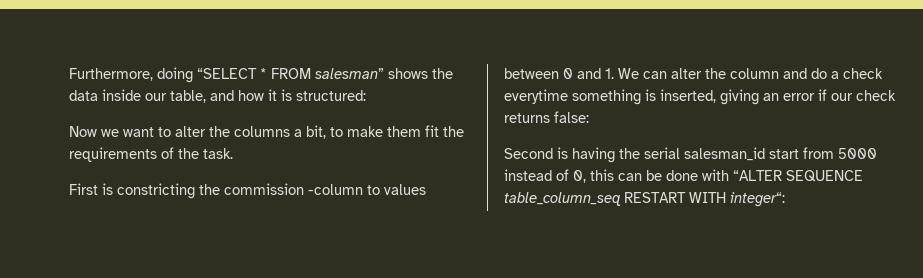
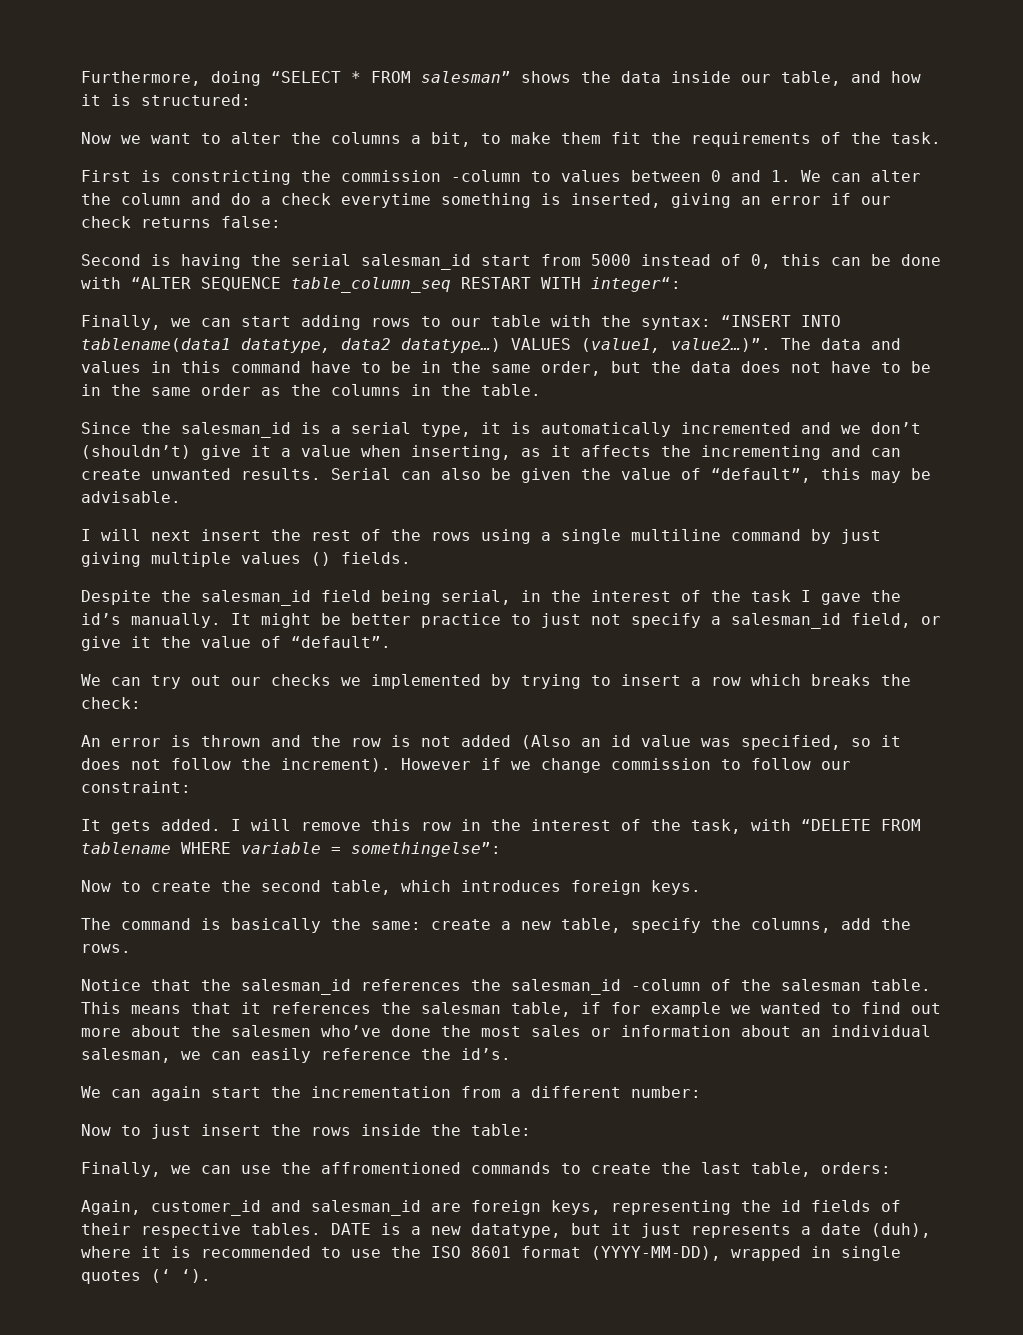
(785, 199) none -> [81,315,841,330] [81,338,901,353] [81,361,931,376] [81,384,541,396] [81,422,921,438] [81,445,901,460] [81,468,931,483] [81,491,181,503] [81,529,881,544] [81,552,411,567] [81,590,901,606] [81,613,941,629] [81,636,391,651] [81,674,911,689] [81,697,141,709] [81,735,901,750] [81,758,851,773] [81,781,191,793] [81,819,921,834] [81,842,501,857] [81,880,701,895] [81,918,911,933] [81,944,131,953] [81,979,931,995] [81,1002,941,1017] [81,1025,931,1037] [81,1048,511,1063] [81,1086,701,1101] [81,1124,531,1139] [81,1162,891,1177] [81,1200,901,1216] [81,1223,931,1238] [81,1246,901,1261] [81,1269,211,1284] // Finally, we can start adding rows to our table with the syntax: “INSERT INTO tablename(data1 datatype, data2 datatype…) VALUES (value1, value2…)”. The data and values in this command have to be in the same order, but the data does not have to be in the same order as the columns in the table. // Since the salesman_id is a serial type, it is automatically incremented and we don’t (shouldn’t) give it a value when inserting, as it affects the incrementing and can create unwanted results. Serial can also be given the value of “default”, this may be advisable. // I will next insert the rest of the rows using a single multiline command by just giving multiple values () fields. // Despite the salesman_id field being serial, in the interest of the task I gave the id’s manually. It might be better practice to just not specify a salesman_id field, or give it the value of “default”. // We can try out our checks we implemented by trying to insert a row which breaks the check: // An error is thrown and the row is not added (Also an id value was specified, so it does not follow the increment). However if we change commission to follow our constraint: // It gets added. I will remove this row in the interest of the task, with “DELETE FROM tablename WHERE variable = somethingelse”: // Now to create the second table, which introduces foreign keys. // The command is basically the same: create a new table, specify the columns, add the rows. // Notice that the salesman_id references the salesman_id -column of the salesman table. This means that it references the salesman table, if for example we wanted to find out more about the salesmen who’ve done the most sales or information about an individual salesman, we can easily reference the id’s. // We can again start the incrementation from a different number: // Now to just insert the rows inside the table: // Finally, we can use the affromentioned commands to create the last table, orders: // Again, customer_id and salesman_id are foreign keys, representing the id fields of their respective tables. DATE is a new datatype, but it just represents a date (duh), where it is recommended to use the ISO 8601 format (YYYY-MM-DD), wrapped in single quotes (‘ ‘).

